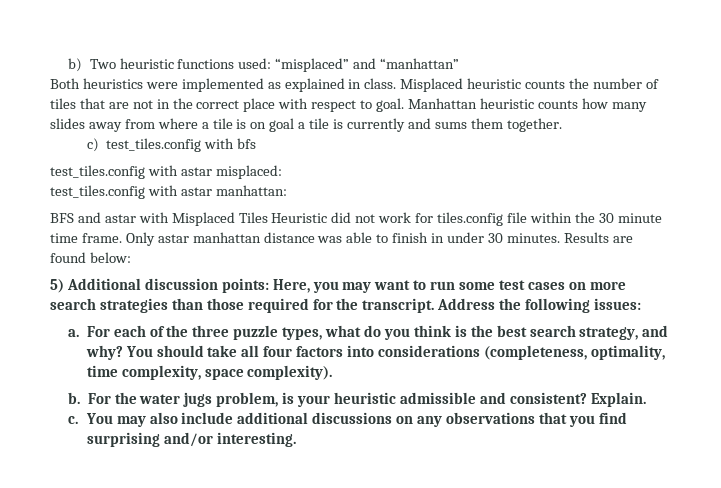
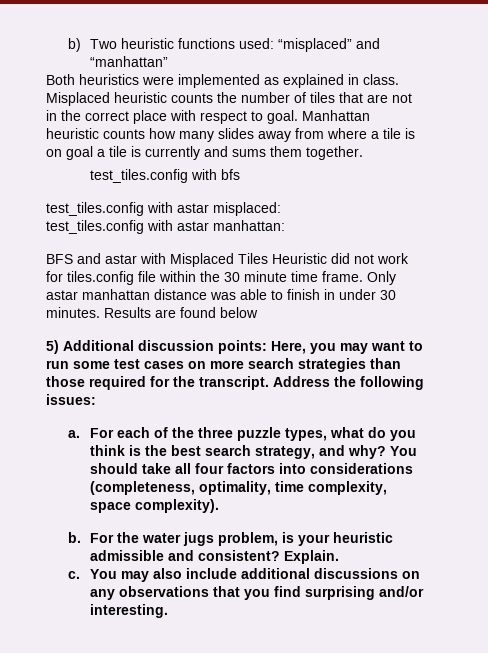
[86,138,99,152] c) -> (363, 153) none
[89,252,131,263] below: -> [220,307,258,318] below

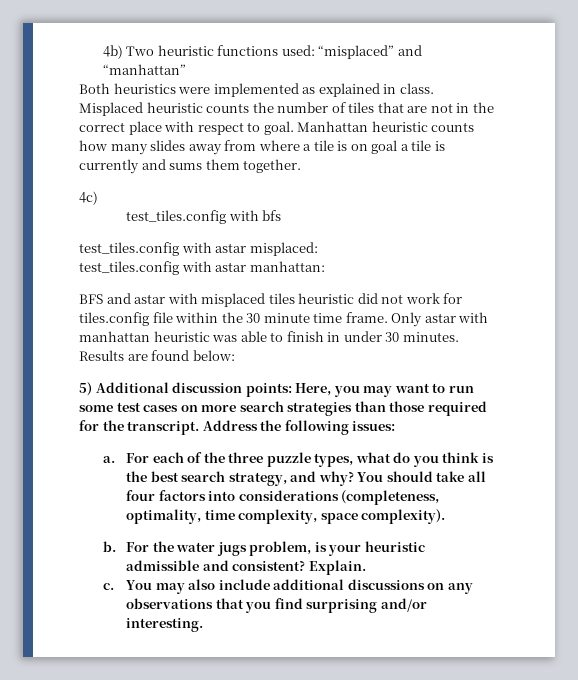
[67,38,81,52] b) -> [102,45,123,59] 4b)
(363, 153) none -> [79,191,98,205] // 4c)
[170,253,327,267] Misplaced Tiles Heuristic -> [201,293,355,307] misplaced tiles heuristic
[82,289,207,300] manhattan distance -> [458,312,489,323] [79,331,210,342] with manhattan heuristic
[220,307,258,318] below -> [192,350,235,361] below:

